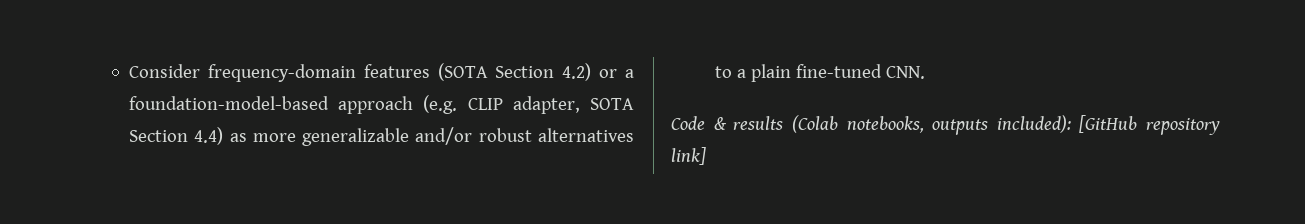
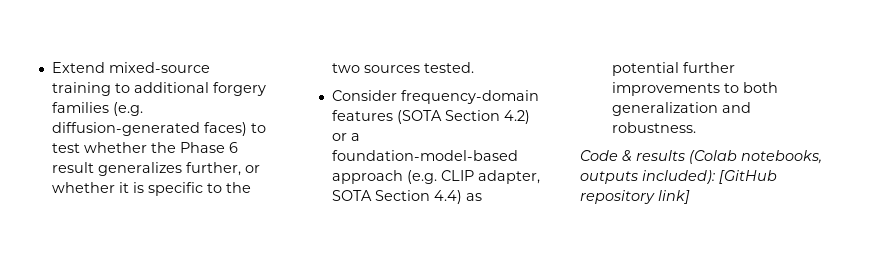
(129, 71) none -> [52,62,211,73] [52,82,267,96] [52,102,144,116] [52,122,267,136] [52,142,239,153] [52,162,261,176] [52,182,252,196] [332,62,475,73] Extend mixed-source training to additional forgery families (e.g. diffusion-generated faces) to test whether the Phase 6 result generalizes further, or whether it is specific to the two sources tested. //
[252,127,634,146] [715,64,925,82] more generalizable and/or robust alternatives to a plain fine-tuned CNN. -> [612,62,736,76] [612,82,779,96] [612,102,752,116] [612,122,697,133] potential further improvements to both generalization and robustness.

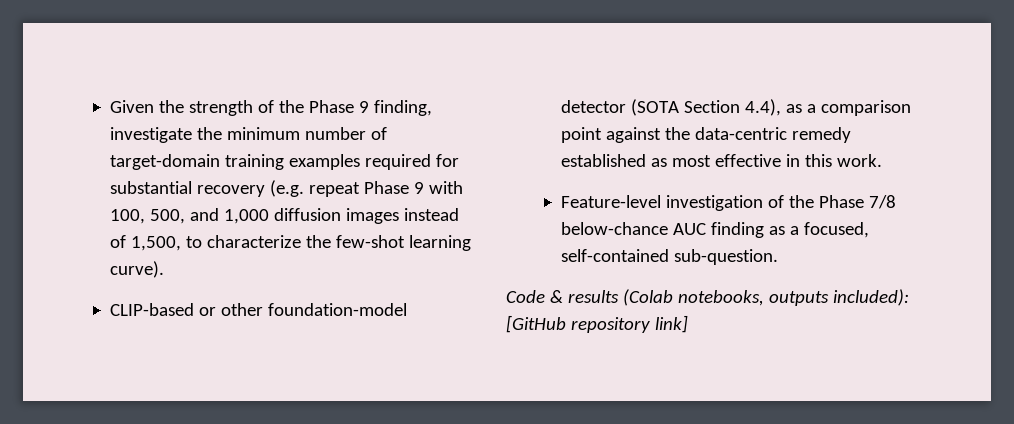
[52,62,211,73] [52,82,267,96] [52,102,144,116] [52,122,267,136] [52,142,239,153] [52,162,261,176] [52,182,252,196] [332,62,475,73] [332,90,540,104] [332,110,531,124] [332,133,361,141] [332,150,519,161] [332,170,541,184] [332,190,483,204] [612,62,736,76] [612,82,779,96] [612,102,752,116] [612,122,697,133] Extend mixed-source training to additional forgery families (e.g. diffusion-generated faces) to test whether the Phase 6 result generalizes further, or whether it is specific to the two sources tested. // Consider frequency-domain features (SOTA Section 4.2) or a foundation-model-based approach (e.g. CLIP adapter, SOTA Section 4.4) as potential further improvements to both generalization and robustness. -> [109,100,432,116] [109,127,387,143] [109,154,459,170] [109,180,463,197] [109,208,459,224] [109,235,471,251] [109,261,164,278] [109,303,407,316] [560,99,911,116] [560,127,851,143] [560,154,882,167] [560,195,896,211] [560,222,869,238] [560,249,778,265] Given the strength of the Phase 9 finding, investigate the minimum number of target-domain training examples required for substantial recovery (e.g. repeat Phase 9 with 100, 500, and 1,000 diffusion images instead of 1,500, to characterize the few-shot learning curve). // CLIP-based or other foundation-model detector (SOTA Section 4.4), as a comparison point against the data-centric remedy established as most effective in this work. // Feature-level investigation of the Phase 7/8 below-chance AUC finding as a focused, self-contained sub-question.

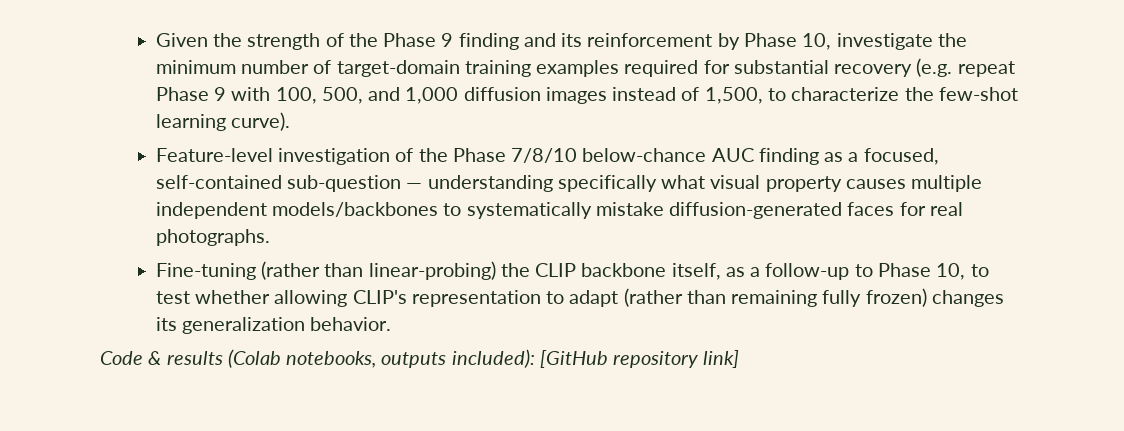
[373,100,432,116] finding, -> [458,33,832,50] finding and its reinforcement by Phase 10,
[109,303,407,316] [560,99,911,116] [560,127,851,143] [560,154,882,167] // CLIP-based or other foundation-model detector (SOTA Section 4.4), as a comparison point against the data-centric remedy established as most effective in this work. -> (291, 121) none
[868,195,896,209] 7/8 -> [511,148,578,163] 7/8/10
[673,249,778,265] sub-question. -> [287,175,983,192] [155,202,963,219] [155,229,270,246] [155,261,989,280] [155,288,1004,307] [155,317,392,334] sub-question — understanding specifically what visual property causes multiple independent models/backbones to systematically mistake diffusion-generated faces for real photographs. // Fine-tuning (rather than linear-probing) the CLIP backbone itself, as a follow-up to Phase 10, to test whether allowing CLIP's representation to adapt (rather than remaining fully frozen) changes its generalization behavior.

